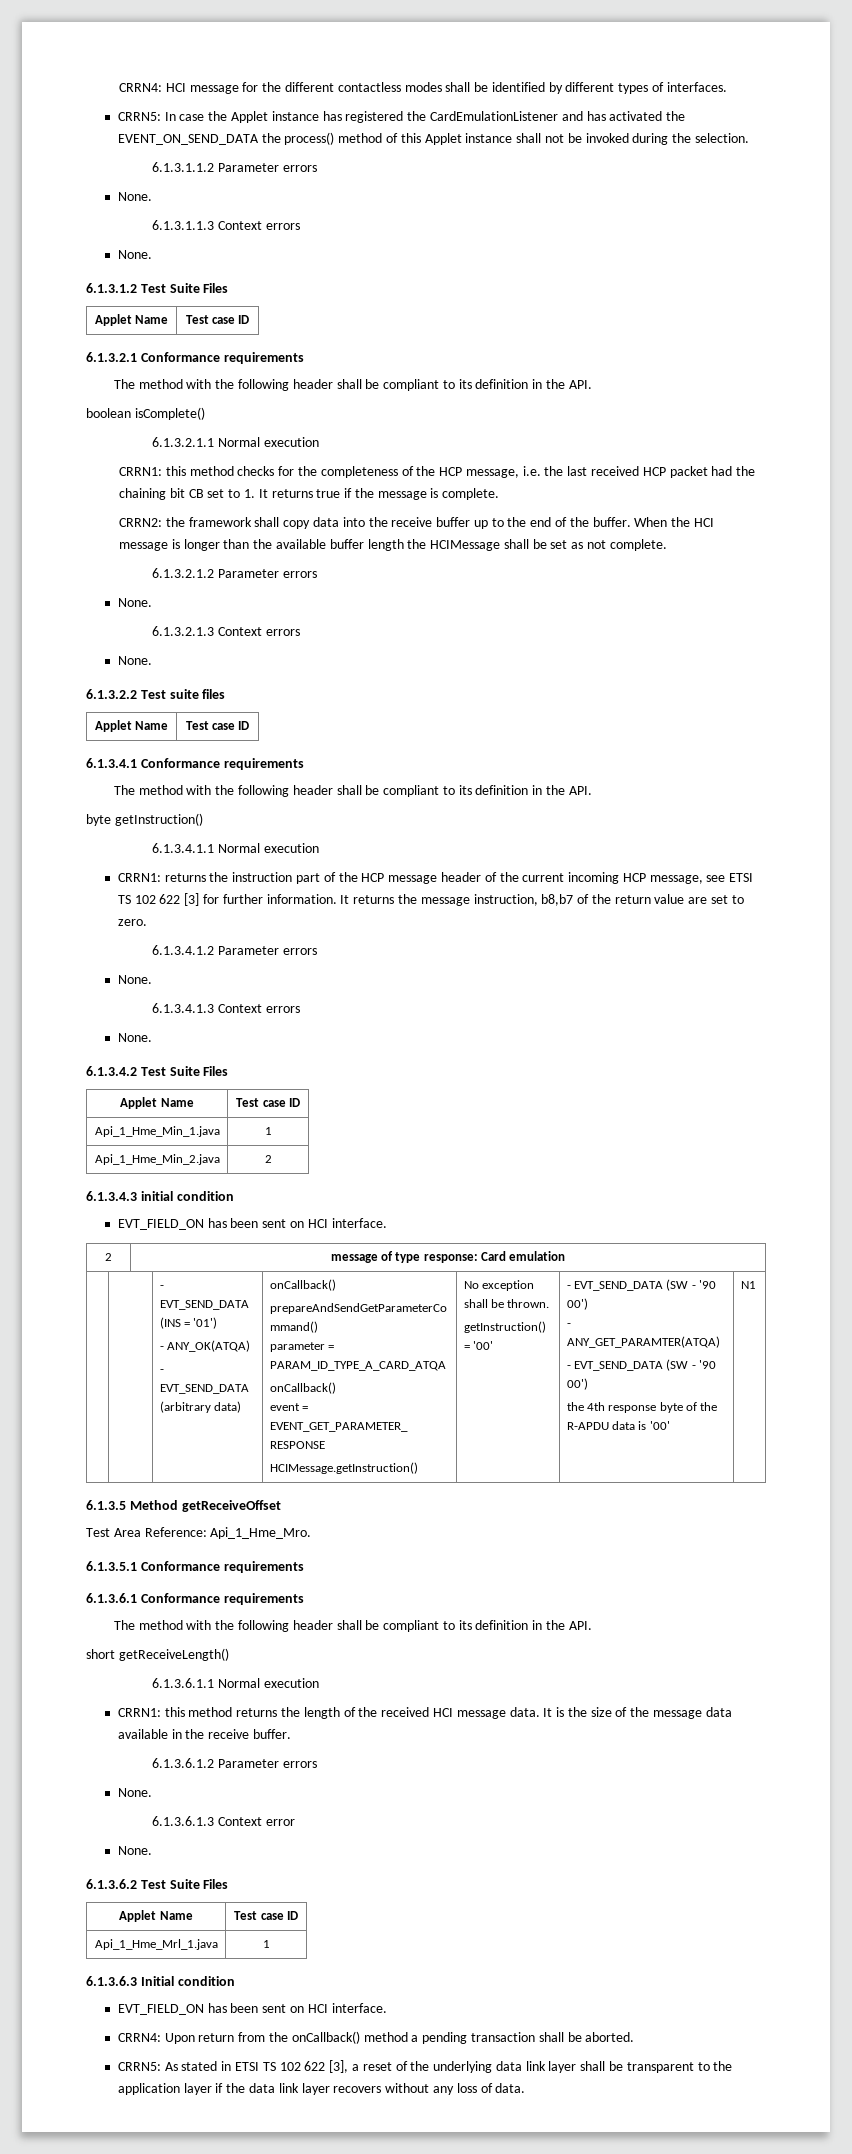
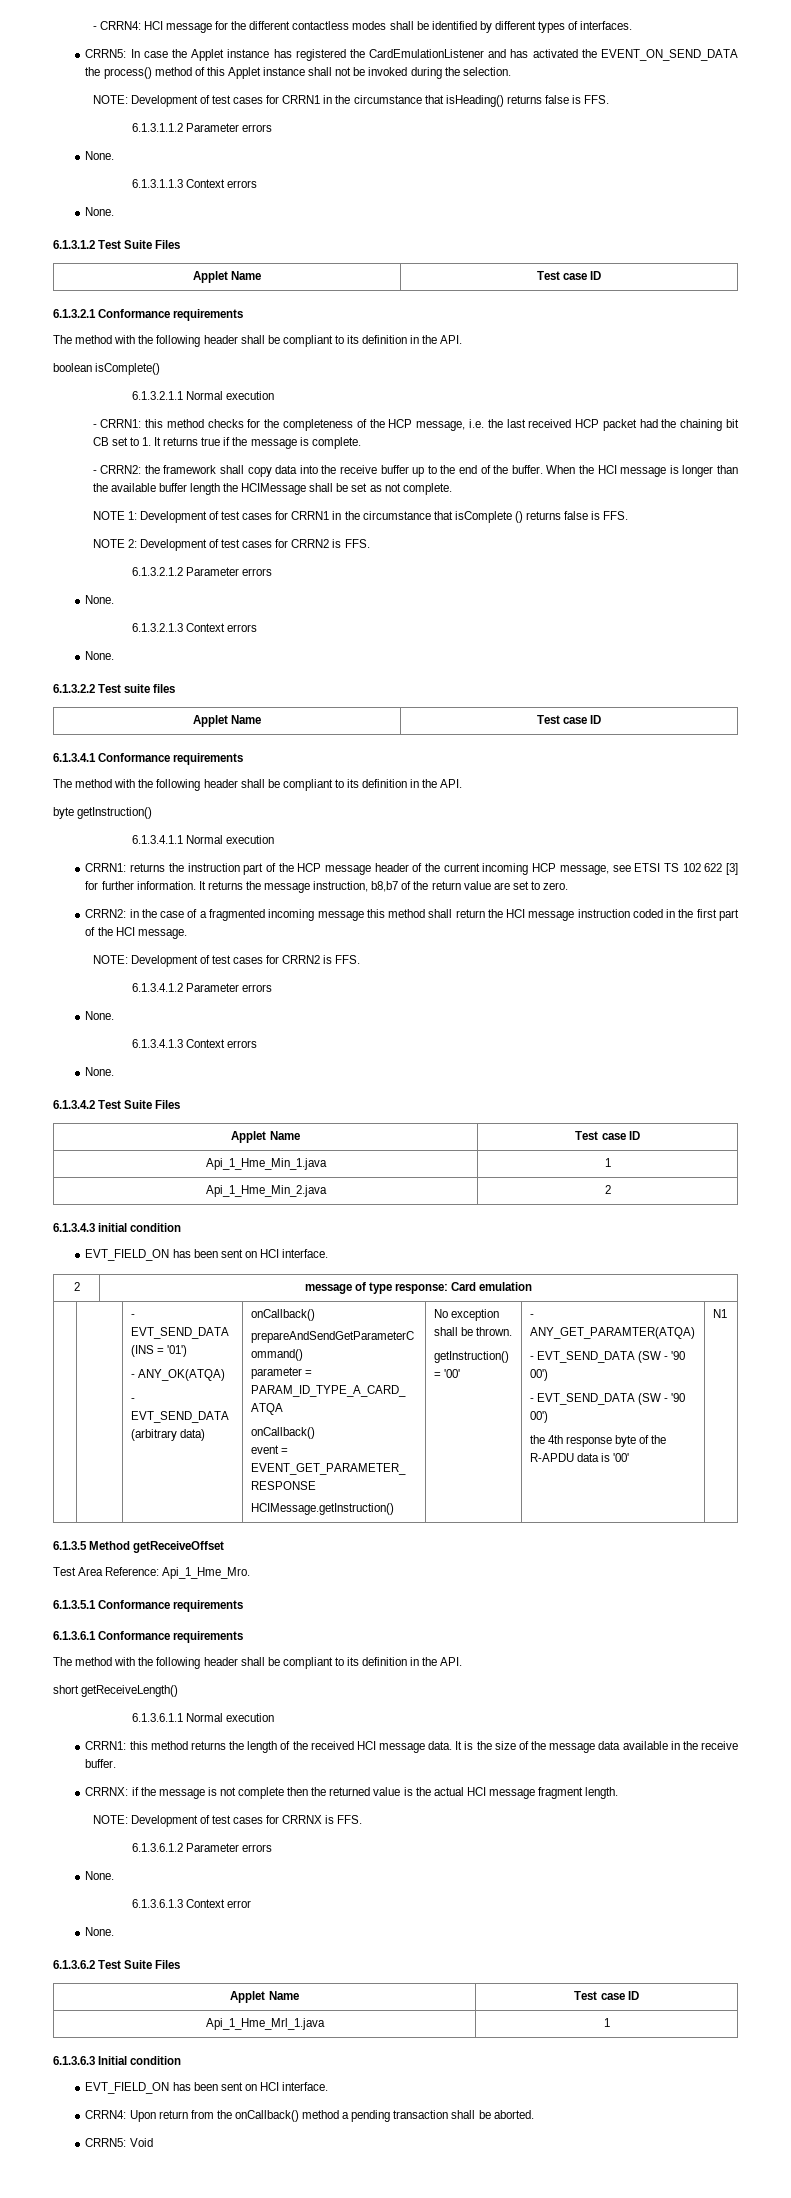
(119, 87) none -> [92,26,97,30] -
(749, 138) none -> [92,95,610,107] // NOTE: Development of test cases for CRRN1 in the circumstance that isHeading() returns false is FFS.
(319, 442) none -> [92,424,97,428] -
(500, 494) none -> [92,470,97,474] -
(667, 545) none -> [92,511,629,523] [92,539,370,551] // NOTE 1: Development of test cases for CRRN1 in the circumstance that isComplete () returns false is FFS. // NOTE 2: Development of test cases for CRRN2 is FFS.
(147, 922) none -> [85,909,740,921] [85,927,187,939] [92,955,361,967] // CRRN2: in the case of a fragmented incoming message this method shall return the HCI message instruction coded in the first part of the HCI message. // NOTE: Development of test cases for CRRN2 is FFS.
[573,1279,717,1291] [566,1298,588,1310] [566,1323,571,1327] [566,1336,720,1348] EVT_SEND_DATA (SW - '90 00') // - ANY_GET_PARAMTER(ATQA) -> [529,1327,695,1339] [529,1351,686,1363] [529,1369,548,1381] ANY_GET_PARAMTER(ATQA) // - EVT_SEND_DATA (SW - '90 00')
(292, 1734) none -> [85,1787,619,1799] [92,1815,363,1827] // CRRNX: if the message is not complete then the returned value is the actual HCI message fragment length. // NOTE: Development of test cases for CRRNX is FFS.
[164,2060,733,2073] [117,2083,526,2095] As stated in ETSI TS 102 622 [3], a reset of the underlying data link layer shall be transparent to the application layer if the data link layer recovers without any loss of data. -> [129,2138,153,2147] Void

